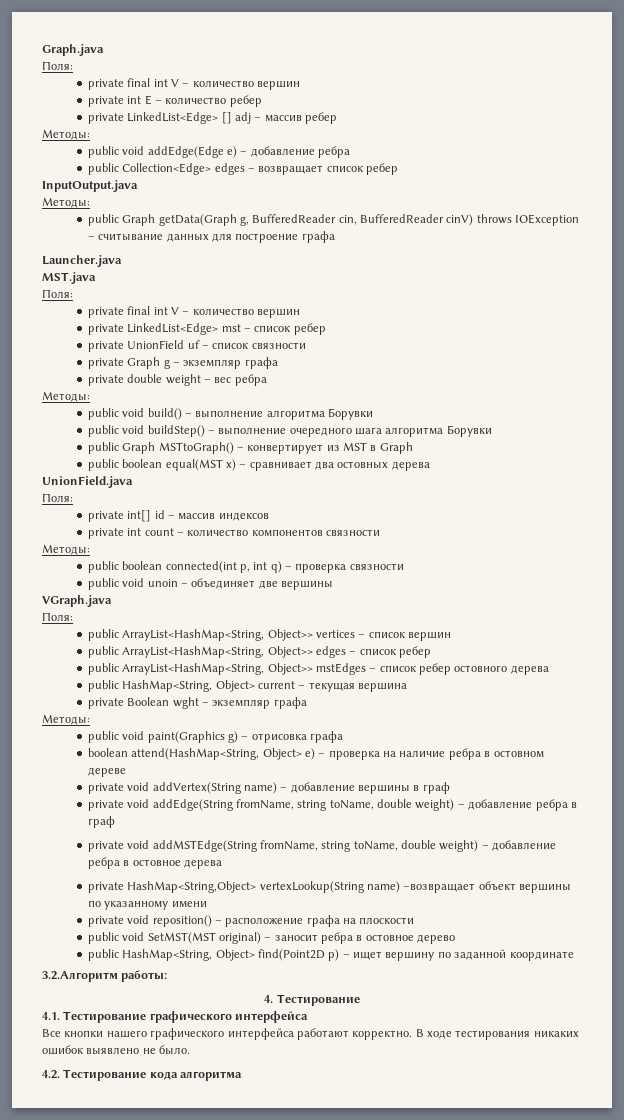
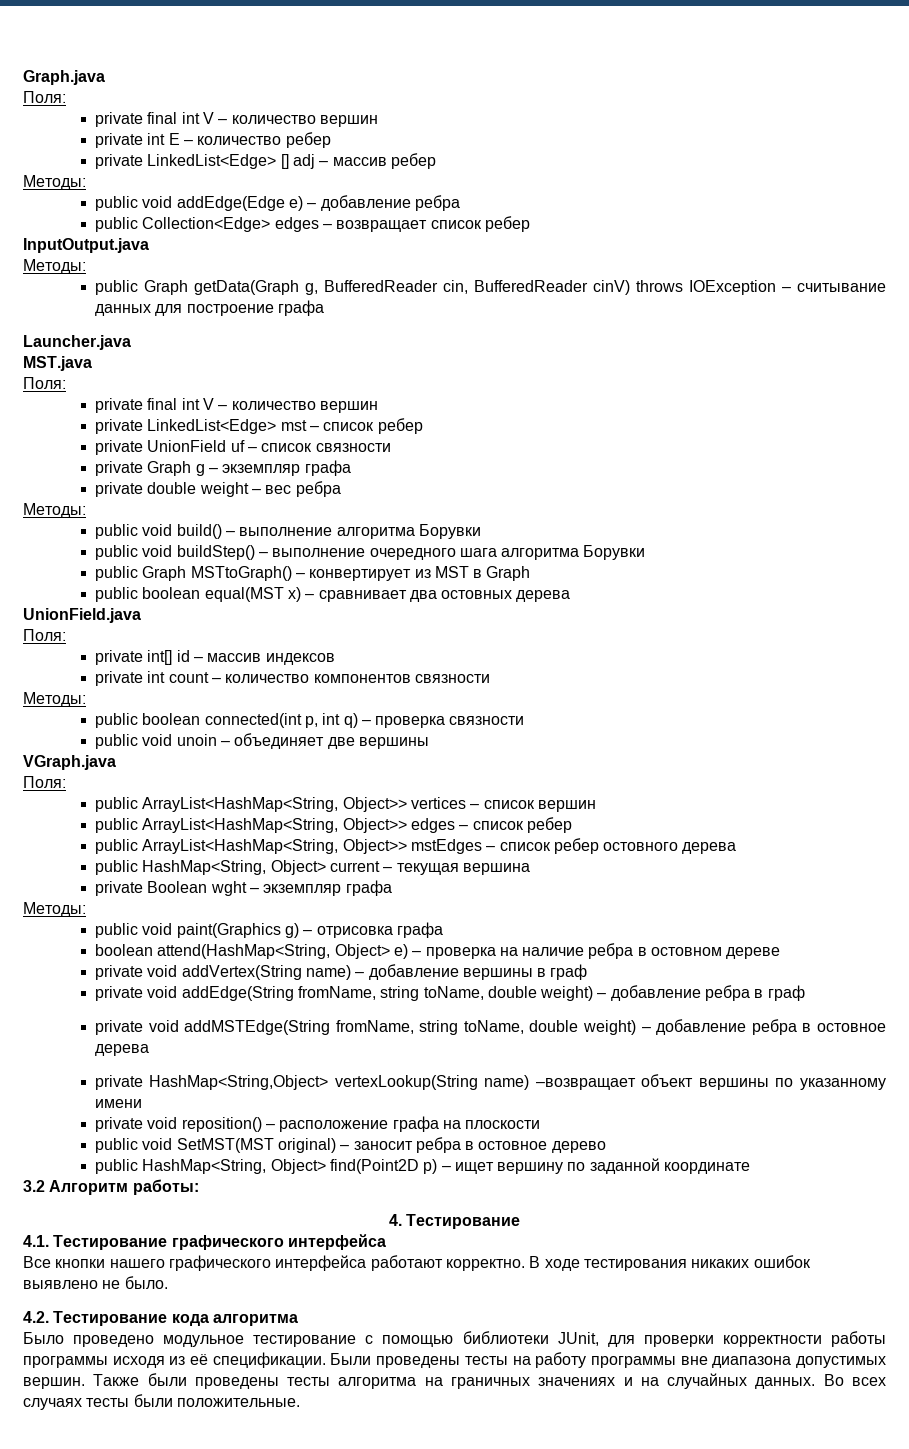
[42,971,118,982] 3.2.Алгоритм -> [23,1180,129,1195] 3.2 Алгоритм
(243, 1076) none -> [23,1331,887,1347] [23,1352,887,1368] [23,1373,887,1389] [23,1394,300,1410] // Было проведено модульное тестирование с помощью библиотеки JUnit, для проверки корректности работы программы исходя из её спецификации. Были проведены тесты на работу программы вне диапазона допустимых вершин. Также были проведены тесты алгоритма на граничных значениях и на случайных данных. Во всех случаях тесты были положительные.

